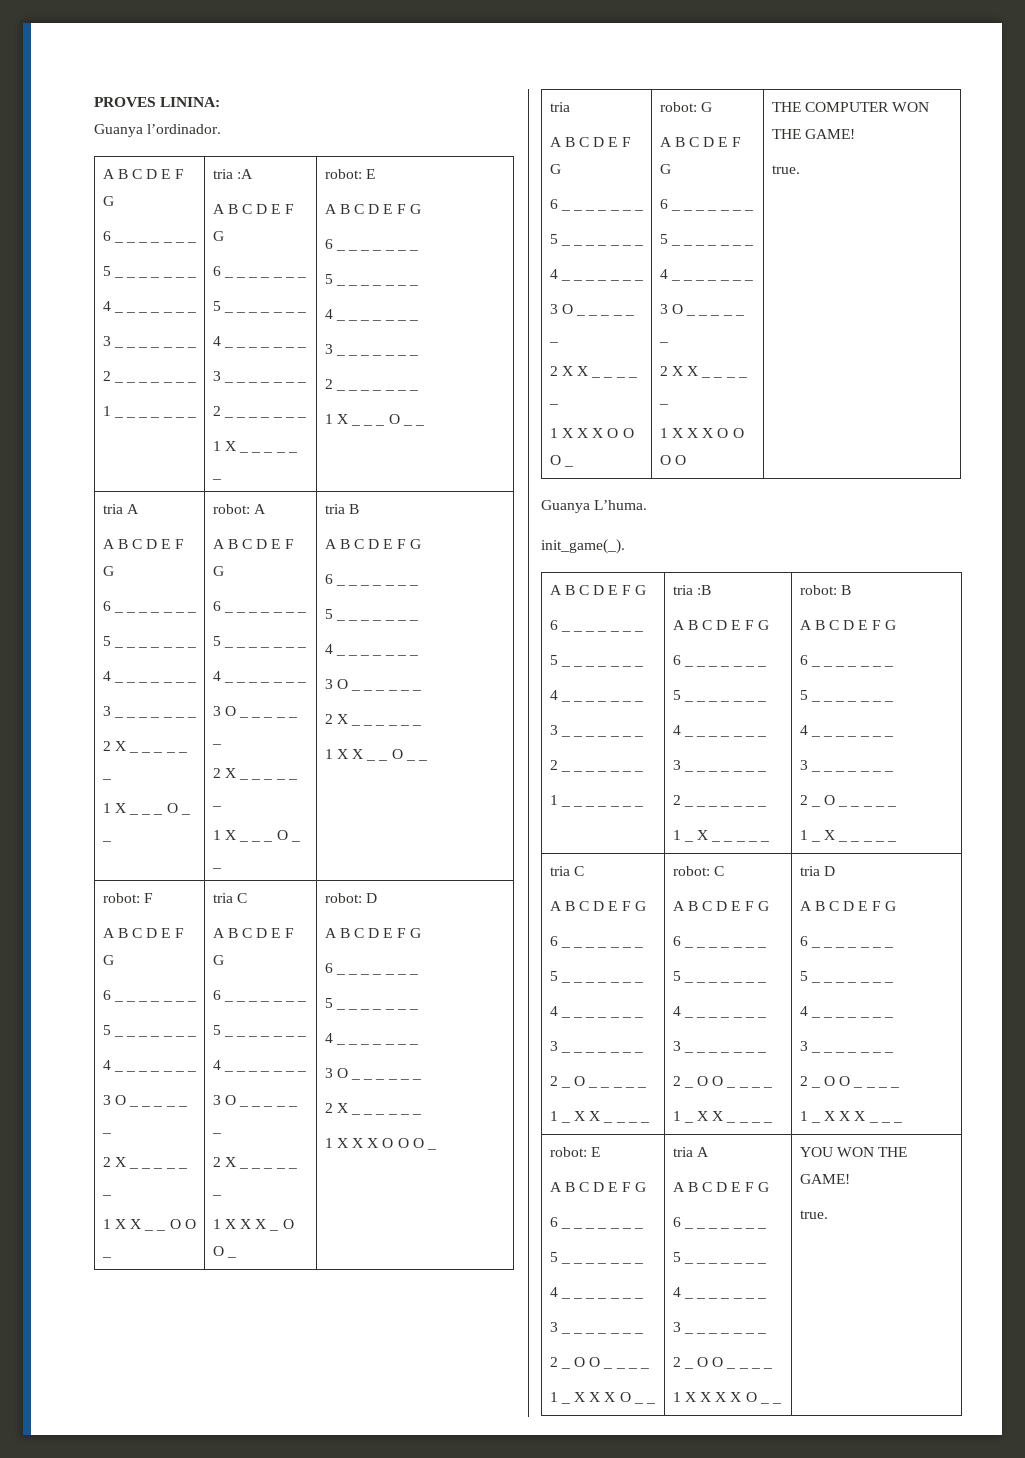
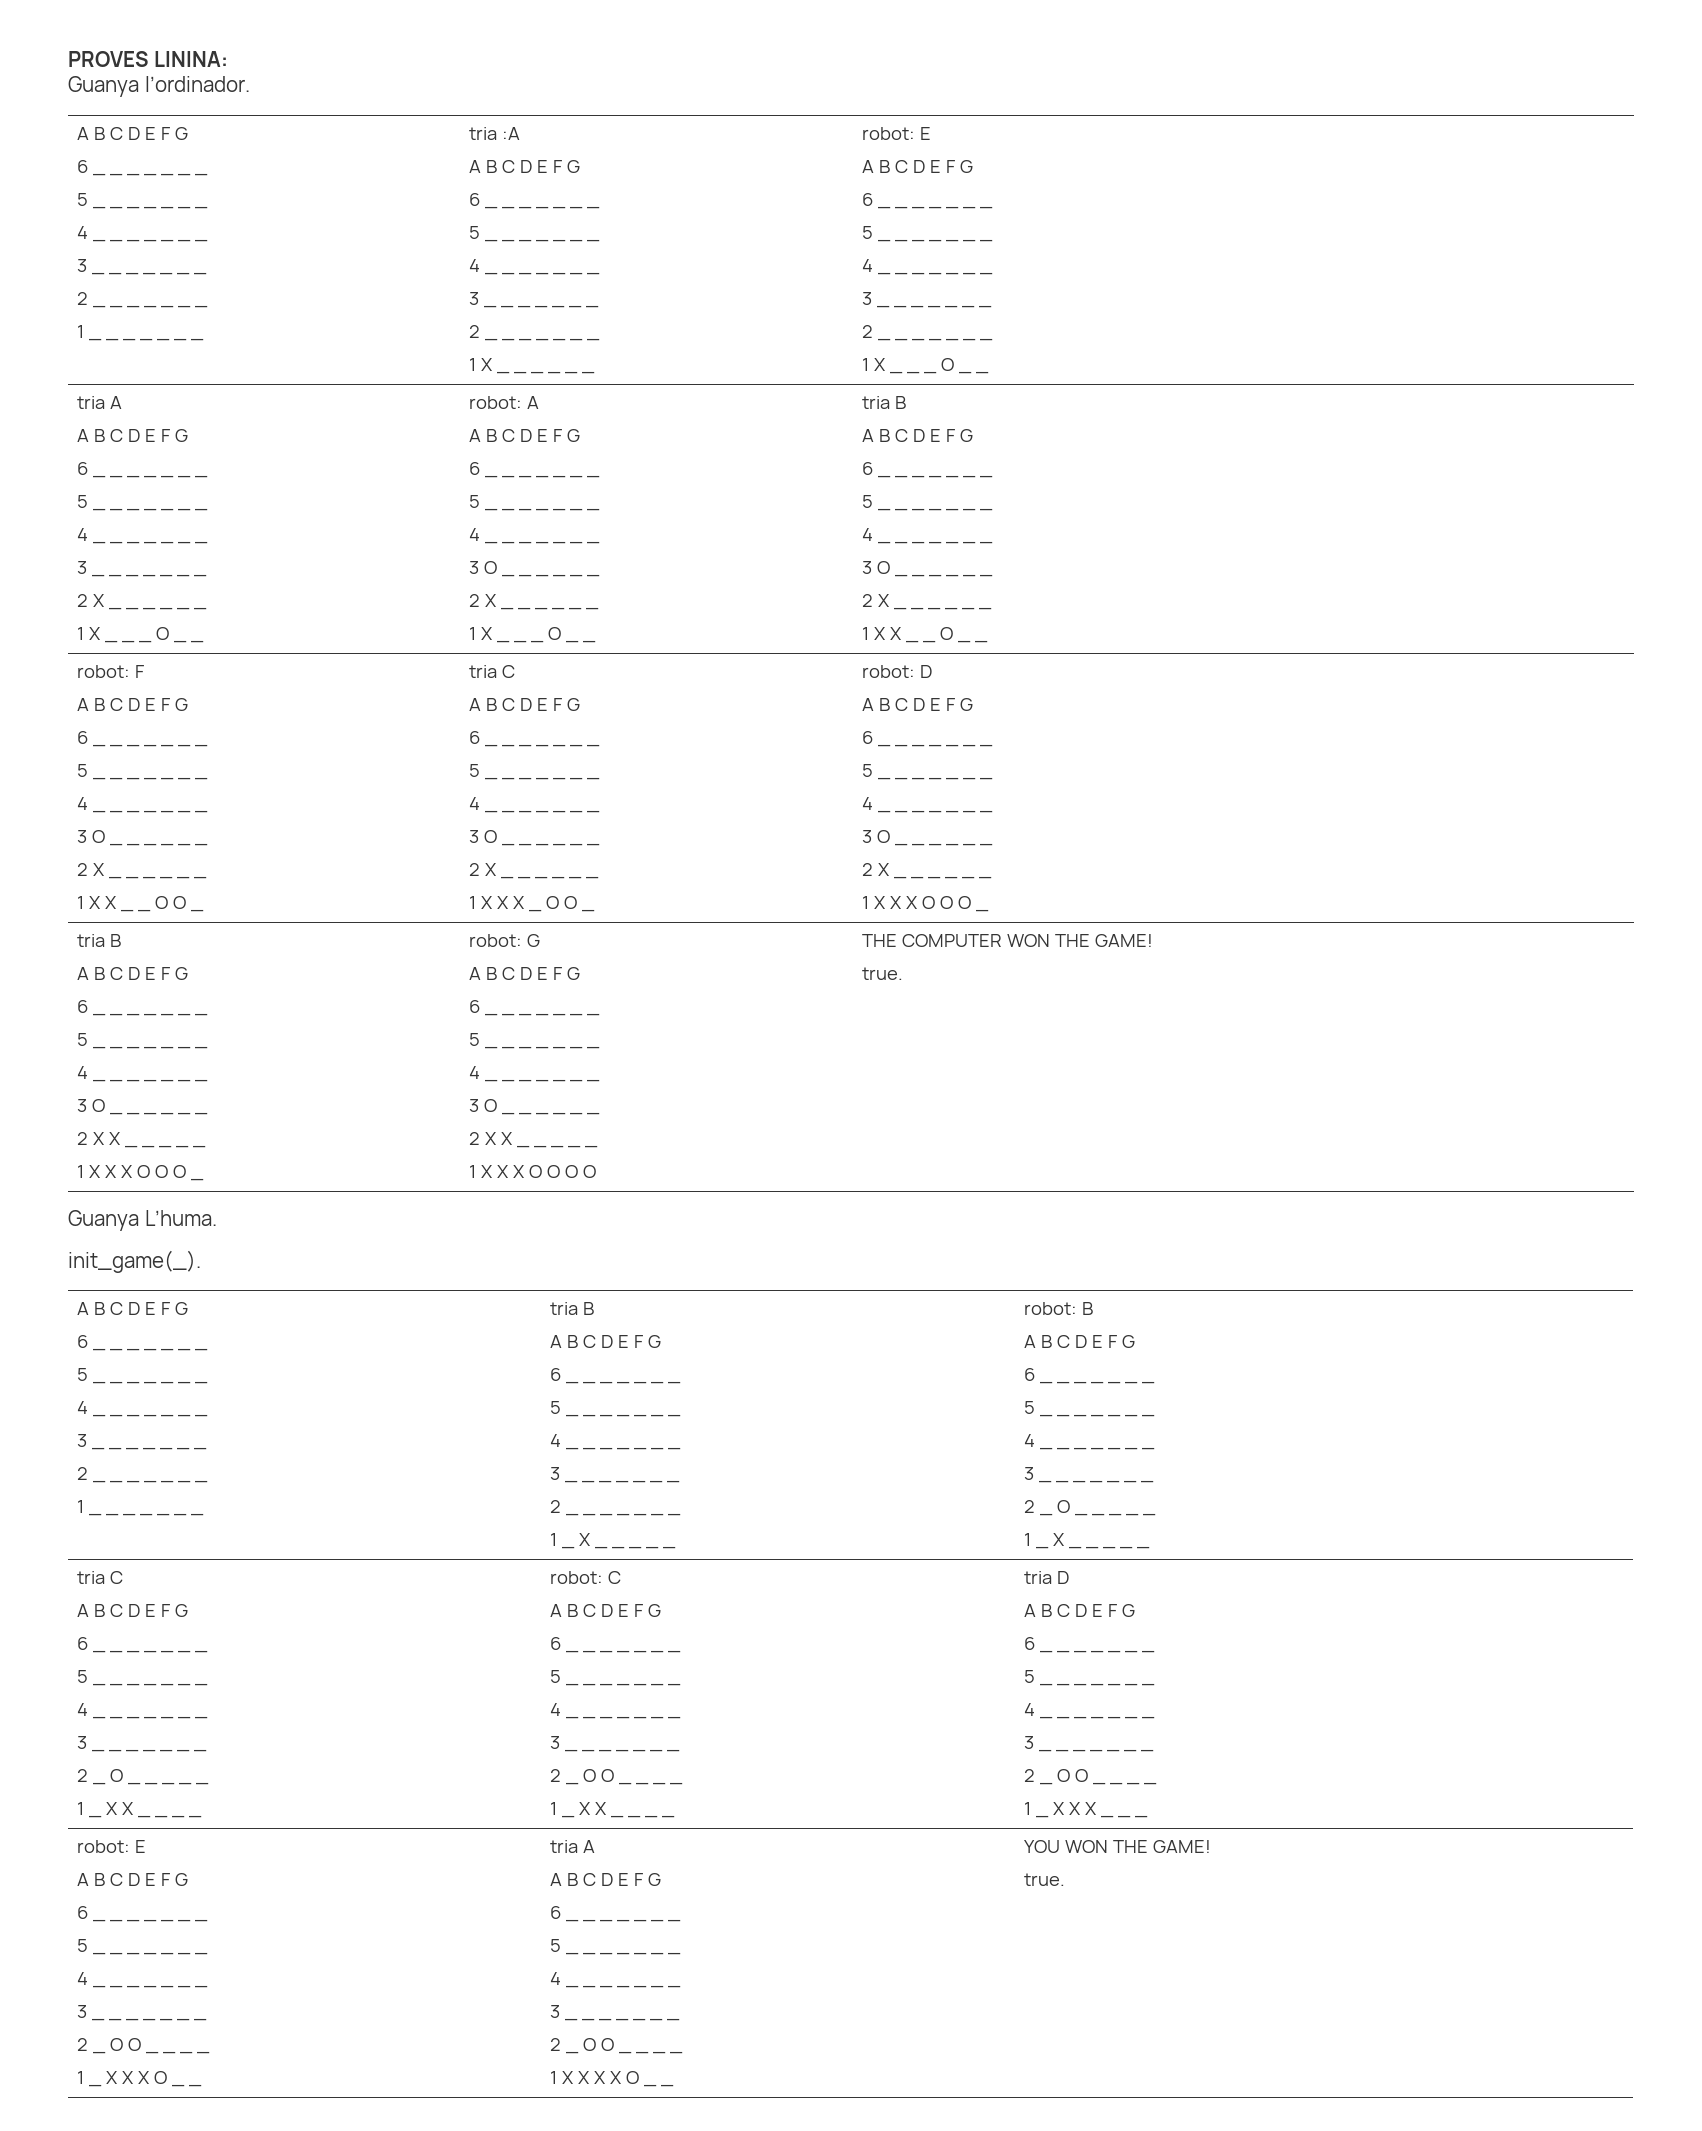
(570, 107) none -> [110,934,122,947] B
[696,585,711,595] :B -> [583,1302,595,1315] B

